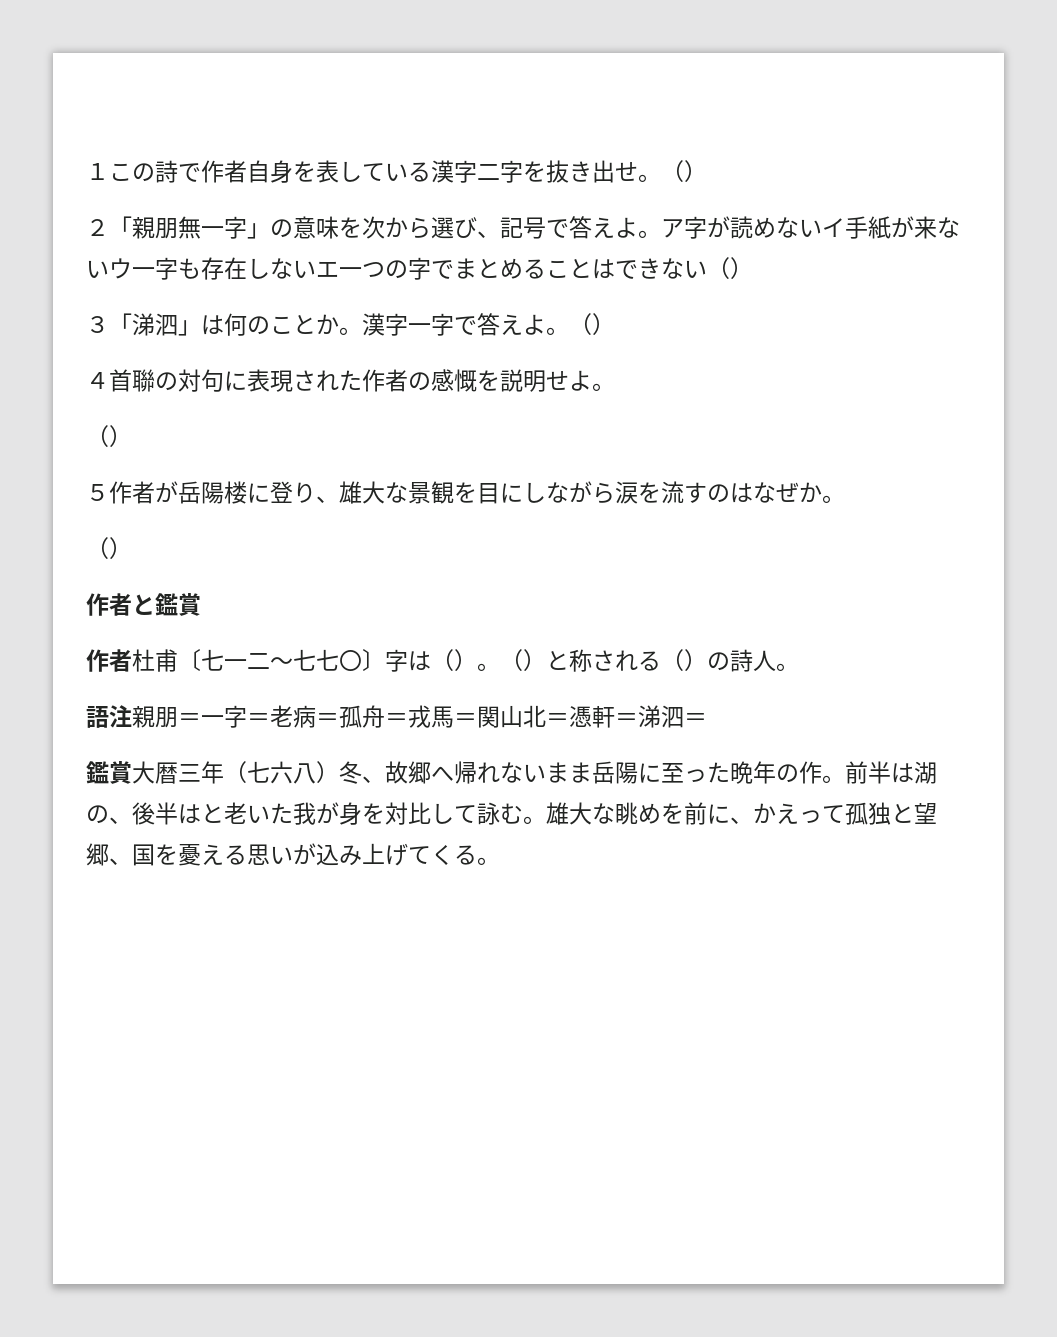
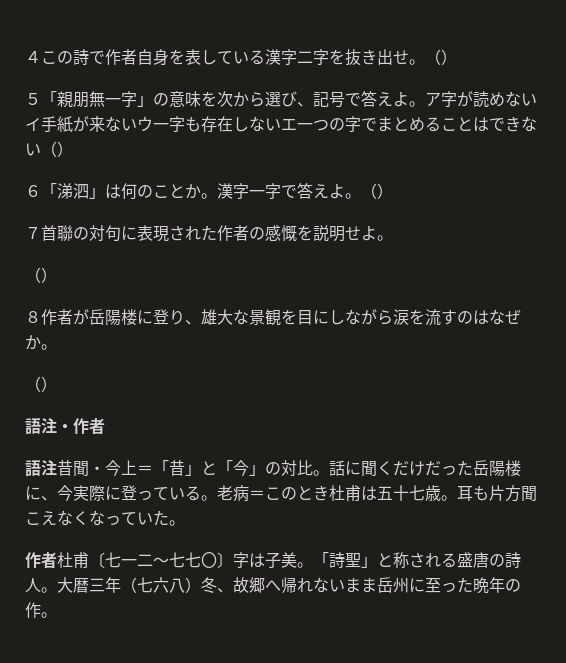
[86,163,109,180] １ -> [25,51,41,63] ４
[86,219,109,236] ２ -> [25,93,41,105] ５
[86,316,109,333] ３ -> [25,185,41,197] ６
[86,372,109,389] ４ -> [25,227,41,239] ７
[86,484,109,501] ５ -> [25,311,41,323] ８
[86,593,201,616] 作者と鑑賞 -> [25,418,105,435] [25,460,521,477] [25,485,537,502] [25,510,185,526] 語注・作者 // 語注昔聞・今上＝「昔」と「今」の対比。話に聞くだけだった岳陽楼に、今実際に登っている。老病＝このとき杜甫は五十七歳。耳も片方聞こえなくなっていた。
[431,649,546,671] （）。（） -> [265,552,377,569] 子美。「詩聖」
[661,649,707,671] （） -> [457,552,489,568] 盛唐
[86,705,707,728] [86,761,132,784] // 語注親朋＝一字＝老病＝孤舟＝戎馬＝関山北＝憑軒＝涕泗＝ // 鑑賞 -> (57, 590) none
[615,762,638,784] 陽 -> [393,578,409,593] 州
[845,761,937,784] [86,802,937,825] [86,843,500,866] 前半は湖の、後半はと老いた我が身を対比して詠む。雄大な眺めを前に、かえって孤独と望郷、国を憂える思いが込み上げてくる。 -> (57, 615) none

